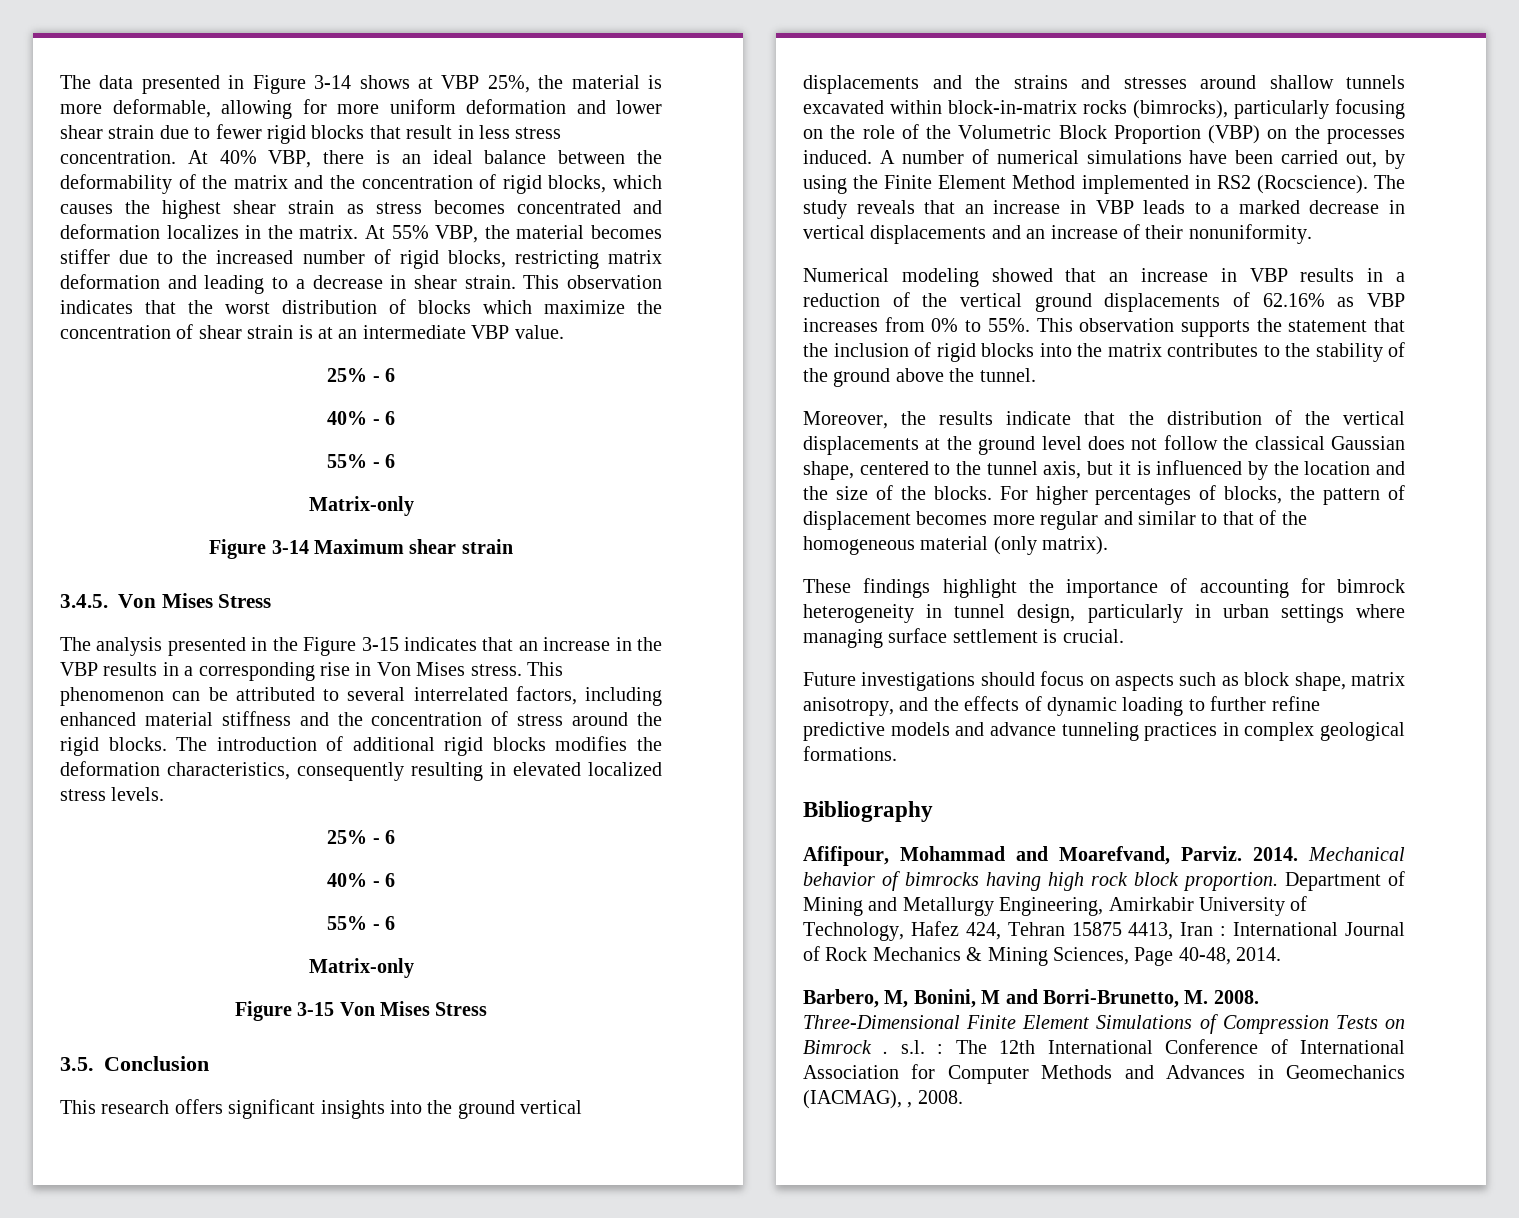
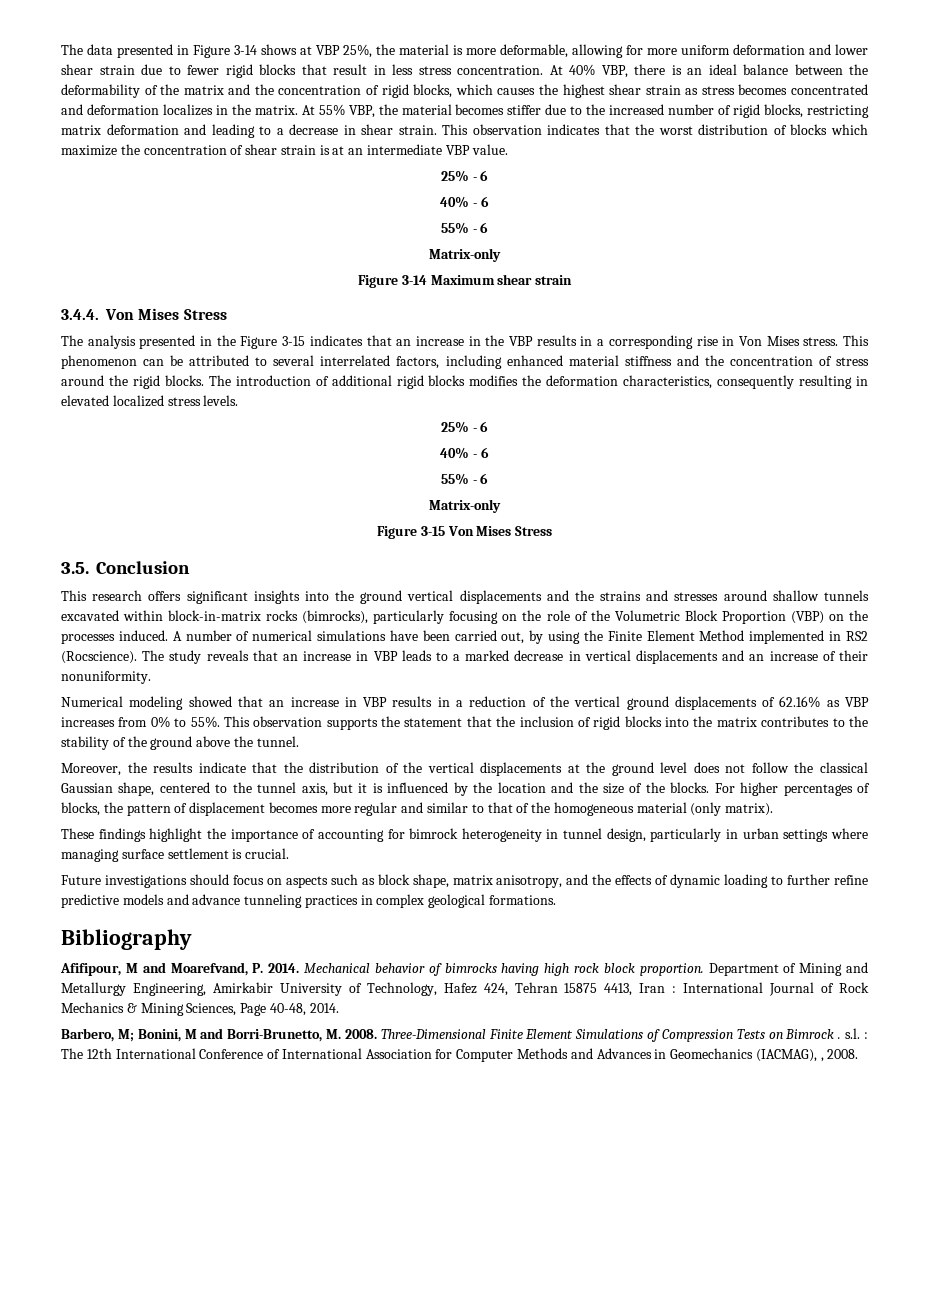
[60,594,108,608] 3.4.5. -> [61,309,99,320] 3.4.4.
[900,846,1005,861] Mohammad -> [125,963,138,973] M
[1181,846,1242,861] Parviz. -> [252,963,264,973] P.
[884,990,909,1008] M, -> [117,1029,134,1042] M;

